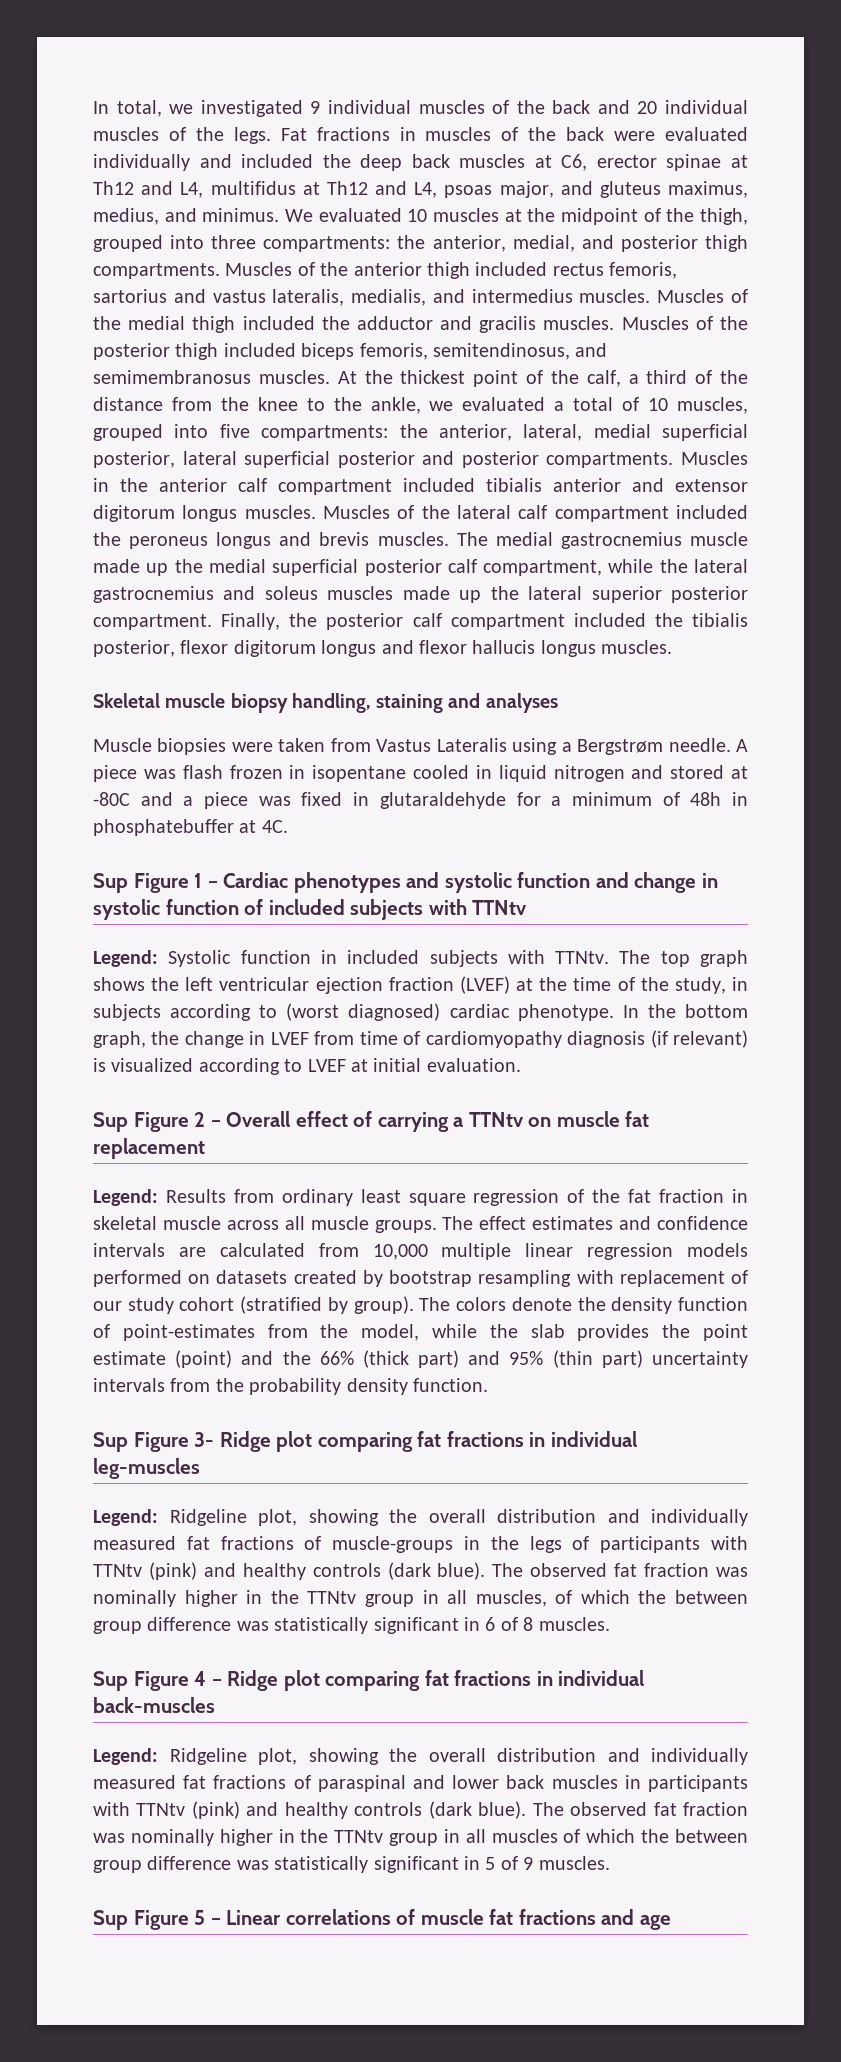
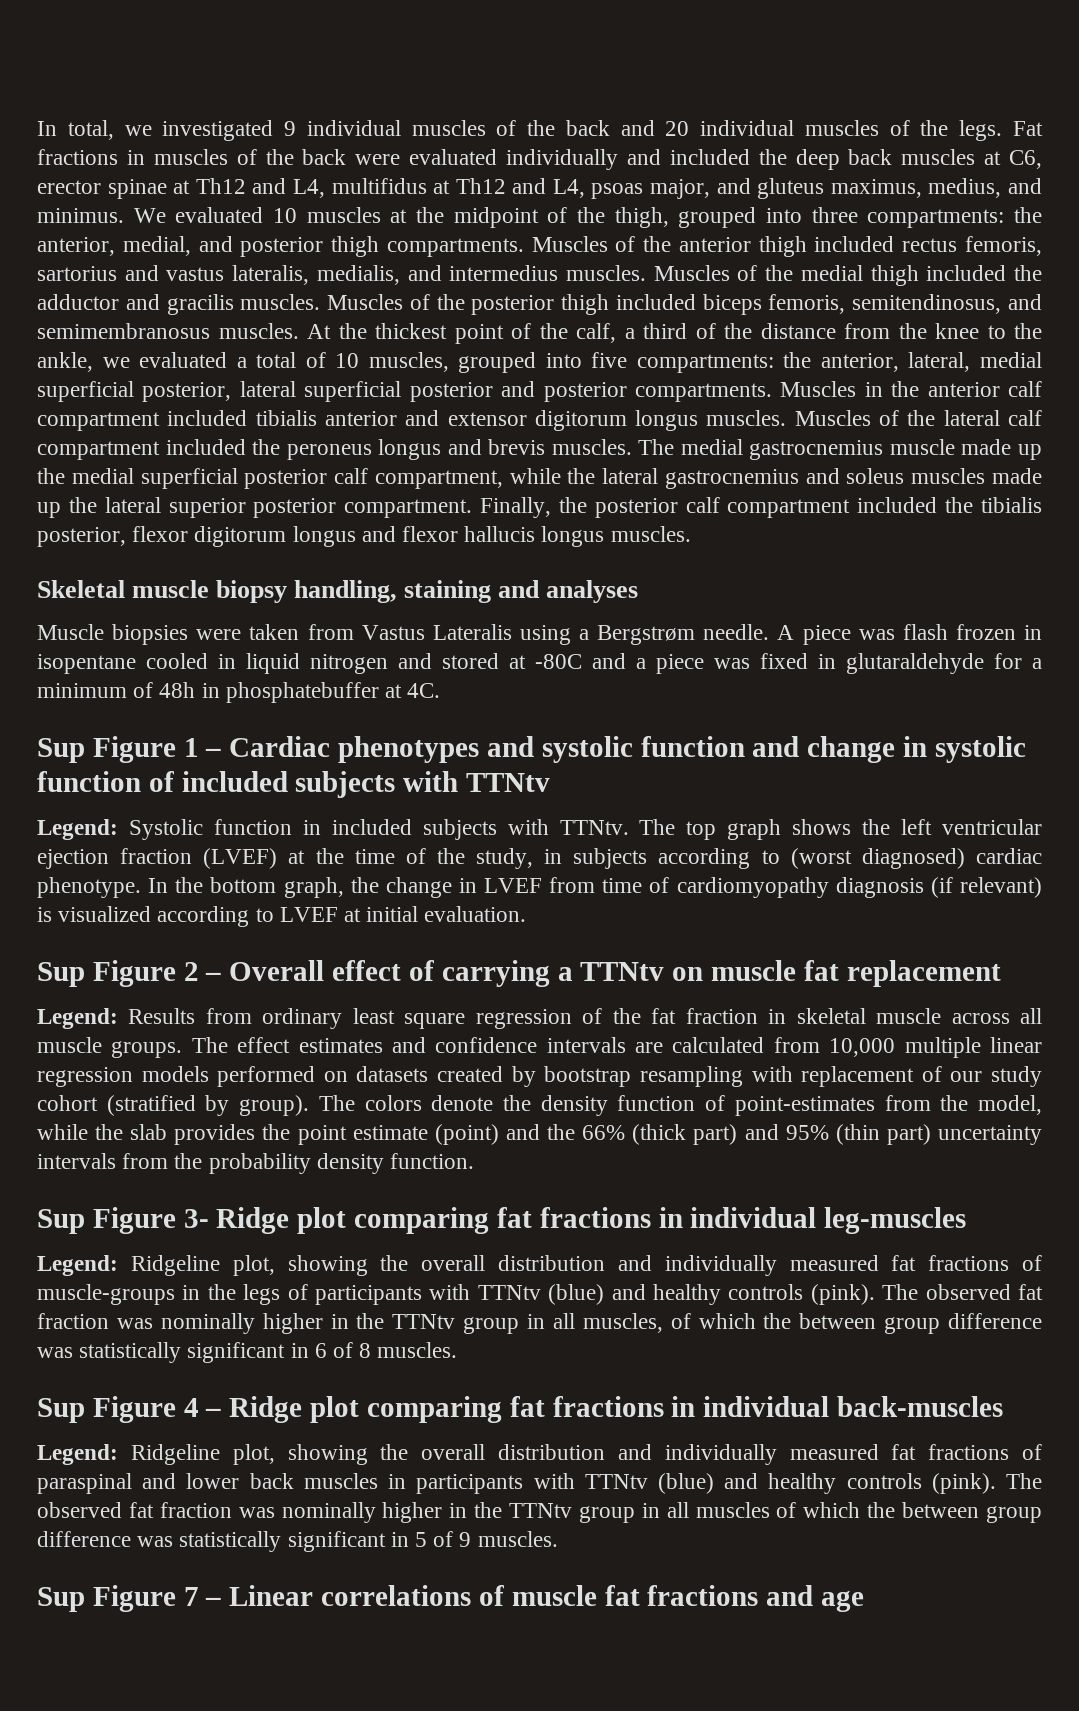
[148,1562,486,1580] (pink) and healthy controls (dark blue). -> [548,1284,875,1305] (blue) and healthy controls (pink).
[191,1801,527,1819] (pink) and healthy controls (dark blue). -> [657,1473,996,1494] (blue) and healthy controls (pink).
[194,1910,206,1925] 5 -> [183,1587,199,1606] 7

